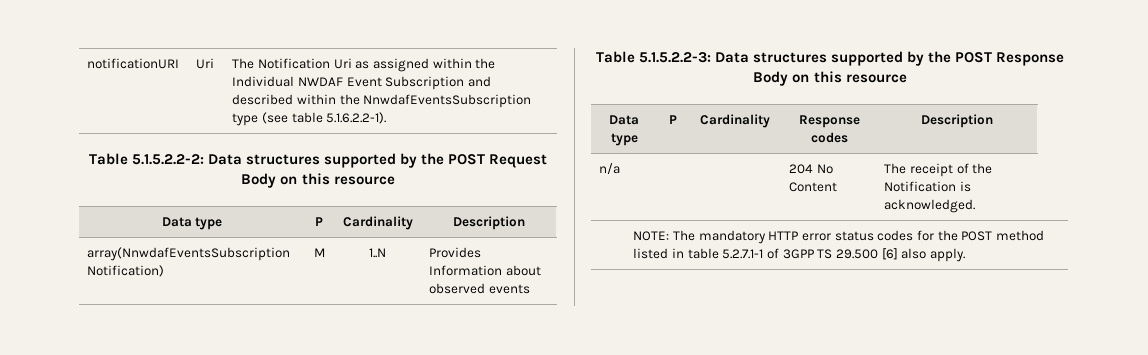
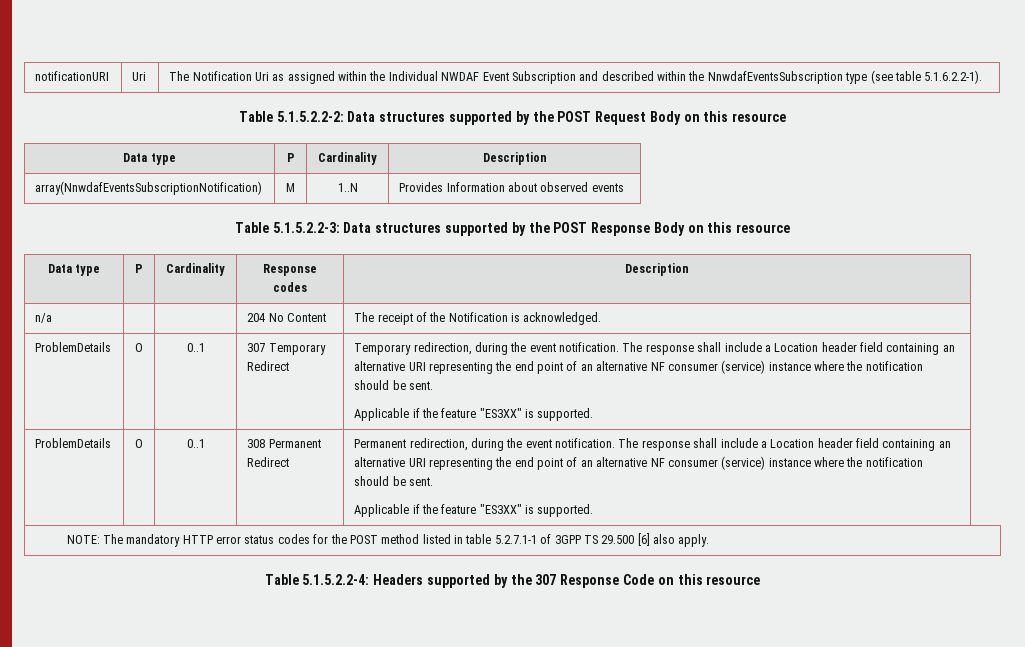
(976, 206) none -> [35,342,112,352] [135,343,143,352] [186,343,205,352] [247,343,326,355] [247,361,290,371] [354,342,955,355] [354,360,923,374] [354,380,433,390] [354,408,594,421] [35,438,112,448] [135,439,143,448] [186,439,205,448] [247,439,321,448] [247,457,290,467] [354,438,951,451] [354,456,923,470] [354,476,433,486] [354,504,594,517] // ProblemDetails | O | 0..1 | 307 Temporary Redirect | Temporary redirection, during the event notification. The response shall include a Location header field containing an alternative URI representing the end point of an alternative NF consumer (service) instance where the notification should be sent. // Applicable if the feature "ES3XX" is supported. // ProblemDetails | O | 0..1 | 308 Permanent Redirect | Permanent redirection, during the event notification. The response shall include a Location header field containing an alternative URI representing the end point of an alternative NF consumer (service) instance where the notification should be sent. // Applicable if the feature "ES3XX" is supported.
(965, 255) none -> [264,574,761,588] // Table 5.1.5.2.2-4: Headers supported by the 307 Response Code on this resource

